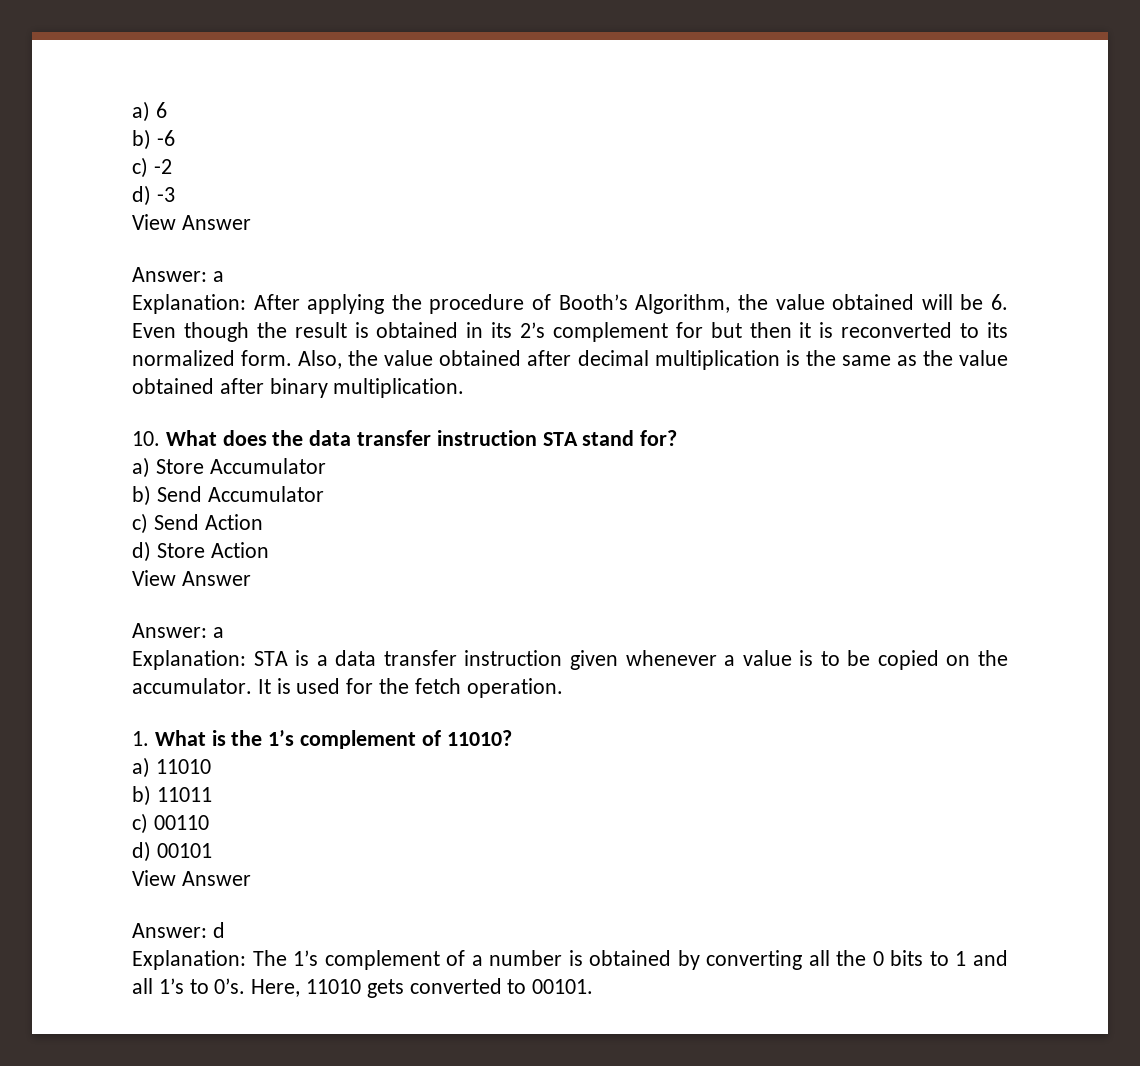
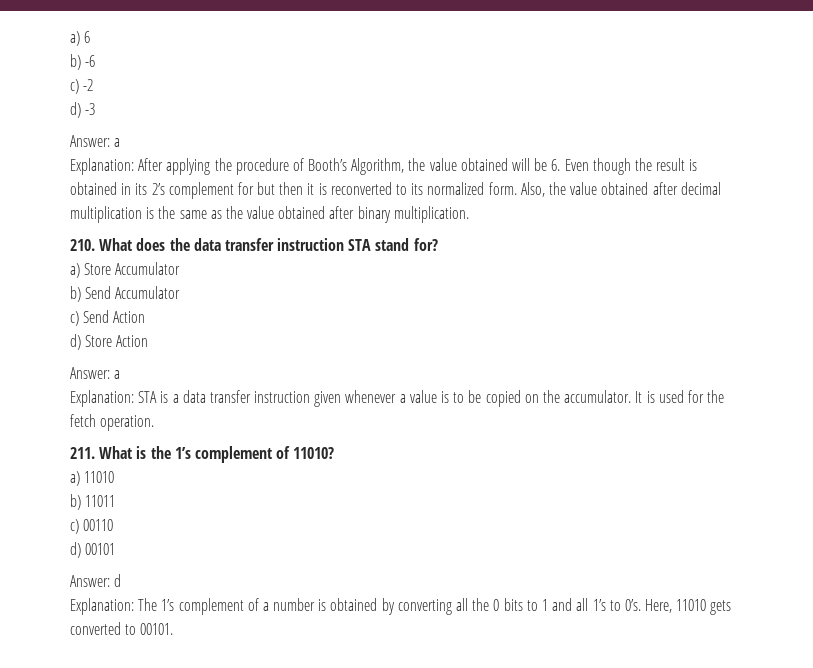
[132,214,251,230] // View Answer -> (96, 109) none
[132,431,160,446] 10. -> [70,239,95,251] 210.
[132,570,251,586] // View Answer -> (149, 341) none
[132,731,149,746] 1. -> [70,447,95,459] 211.
[132,870,251,886] // View Answer -> (116, 549) none

